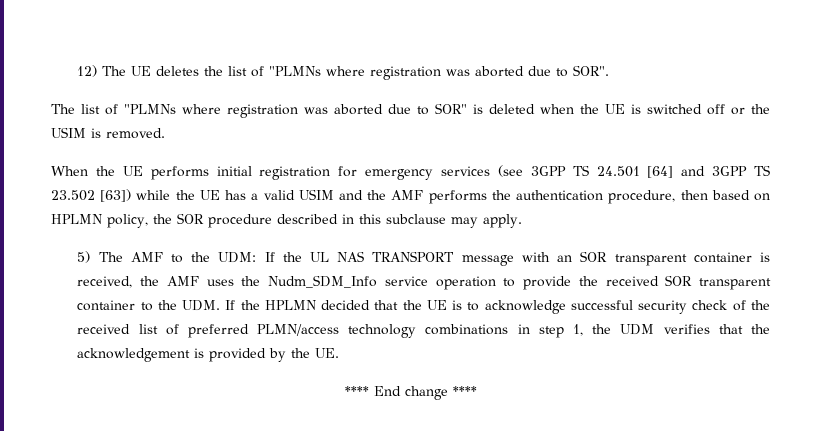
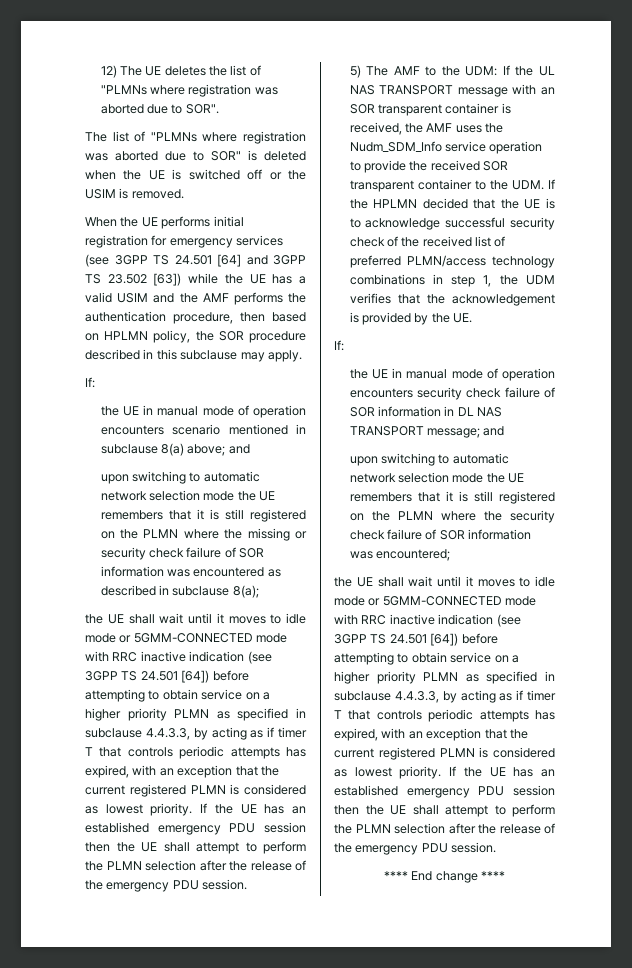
(522, 221) none -> [85,377,95,388] [100,405,306,418] [100,424,306,435] [100,443,250,456] [100,471,260,484] [100,490,276,501] [100,509,306,522] [100,528,307,541] [100,547,265,560] [100,566,281,577] [100,585,259,598] [85,613,306,624] [85,633,288,643] [85,651,272,664] [85,670,249,683] [85,689,270,702] [85,708,306,721] [85,727,307,740] [85,746,306,759] [85,765,279,778] [85,784,306,797] [85,803,306,816] [85,822,306,835] [85,841,306,854] [85,860,306,871] [85,879,248,892] // If: // the UE in manual mode of operation encounters scenario mentioned in subclause 8(a) above; and // upon switching to automatic network selection mode the UE remembers that it is still registered on the PLMN where the missing or security check failure of SOR information was encountered as described in subclause 8(a); // the UE shall wait until it moves to idle mode or 5GMM-CONNECTED mode with RRC inactive indication (see 3GPP TS 24.501 [64]) before attempting to obtain service on a higher priority PLMN as specified in subclause 4.4.3.3, by acting as if timer T that controls periodic attempts has expired, with an exception that the current registered PLMN is considered as lowest priority. If the UE has an established emergency PDU session then the UE shall attempt to perform the PLMN selection after the release of the emergency PDU session.
(340, 353) none -> [334,340,344,351] [349,368,555,381] [349,387,555,400] [349,406,503,417] [349,426,505,438] [349,453,509,466] [349,472,525,483] [349,491,555,504] [349,510,555,523] [349,529,532,540] [349,549,450,561] [334,576,555,587] [334,596,537,606] [334,614,521,627] [334,633,498,646] [334,652,519,665] [334,671,555,684] [334,690,556,703] [334,709,555,722] [334,728,528,741] [334,747,555,760] [334,766,555,779] [334,785,555,798] [334,804,555,817] [334,823,555,834] [334,842,497,855] // If: // the UE in manual mode of operation encounters security check failure of SOR information in DL NAS TRANSPORT message; and // upon switching to automatic network selection mode the UE remembers that it is still registered on the PLMN where the security check failure of SOR information was encountered; // the UE shall wait until it moves to idle mode or 5GMM-CONNECTED mode with RRC inactive indication (see 3GPP TS 24.501 [64]) before attempting to obtain service on a higher priority PLMN as specified in subclause 4.4.3.3, by acting as if timer T that controls periodic attempts has expired, with an exception that the current registered PLMN is considered as lowest priority. If the UE has an established emergency PDU session then the UE shall attempt to perform the PLMN selection after the release of the emergency PDU session.

